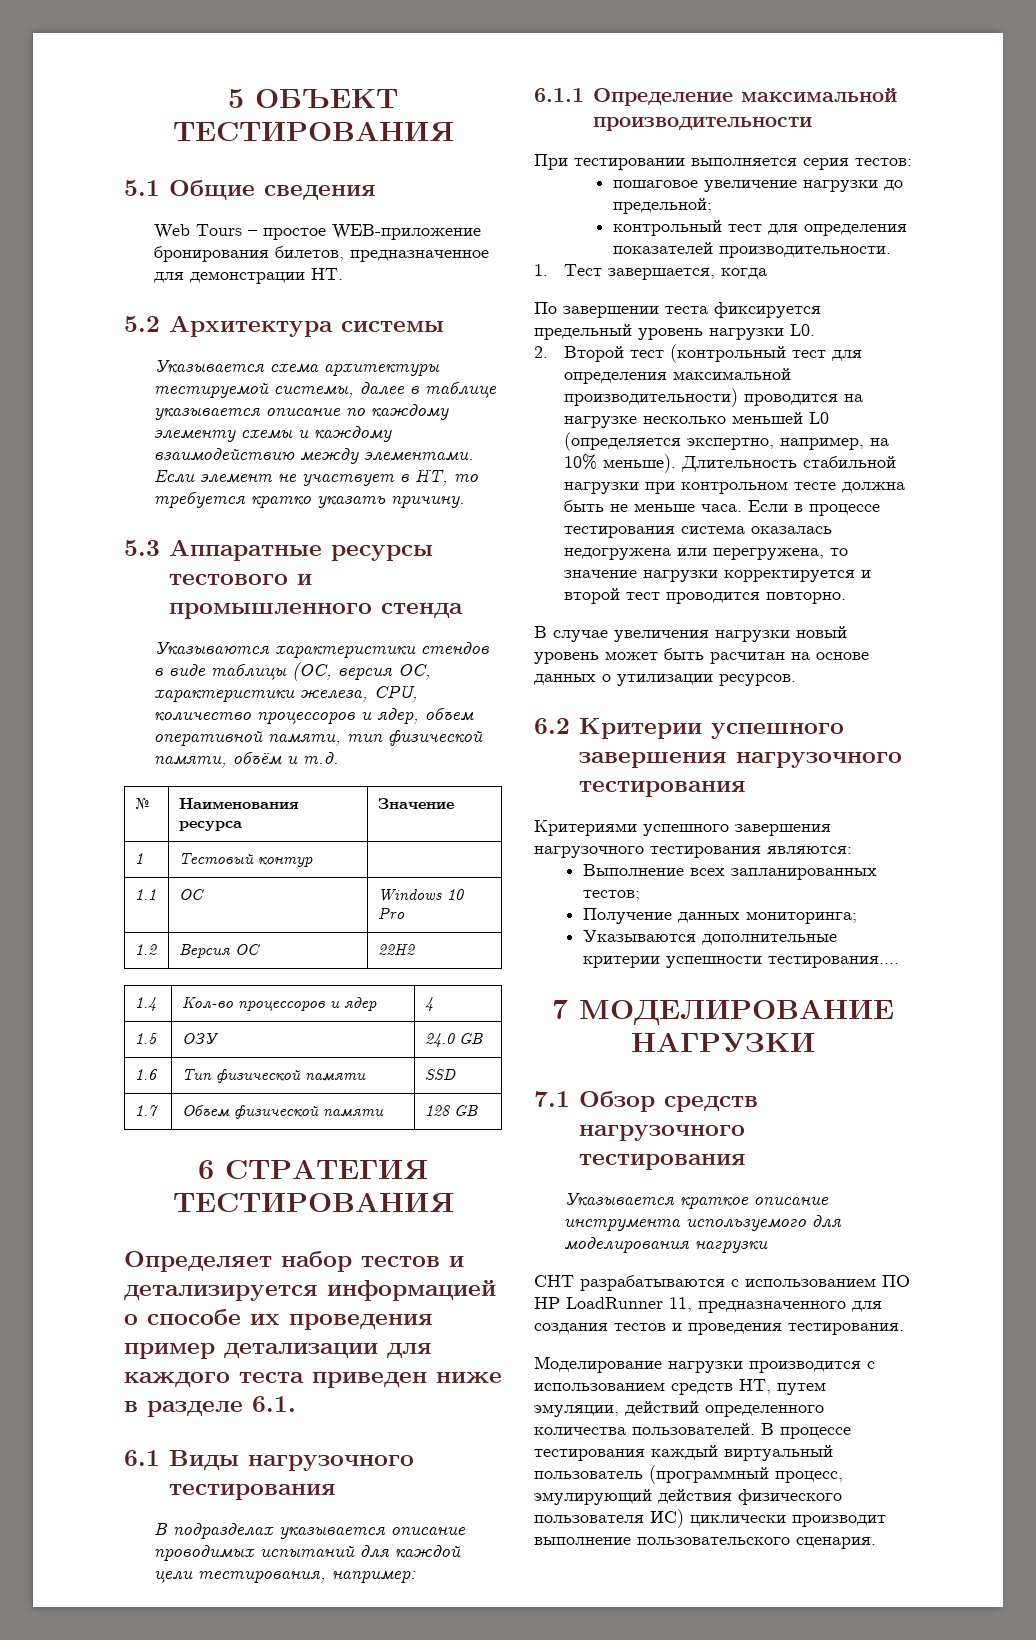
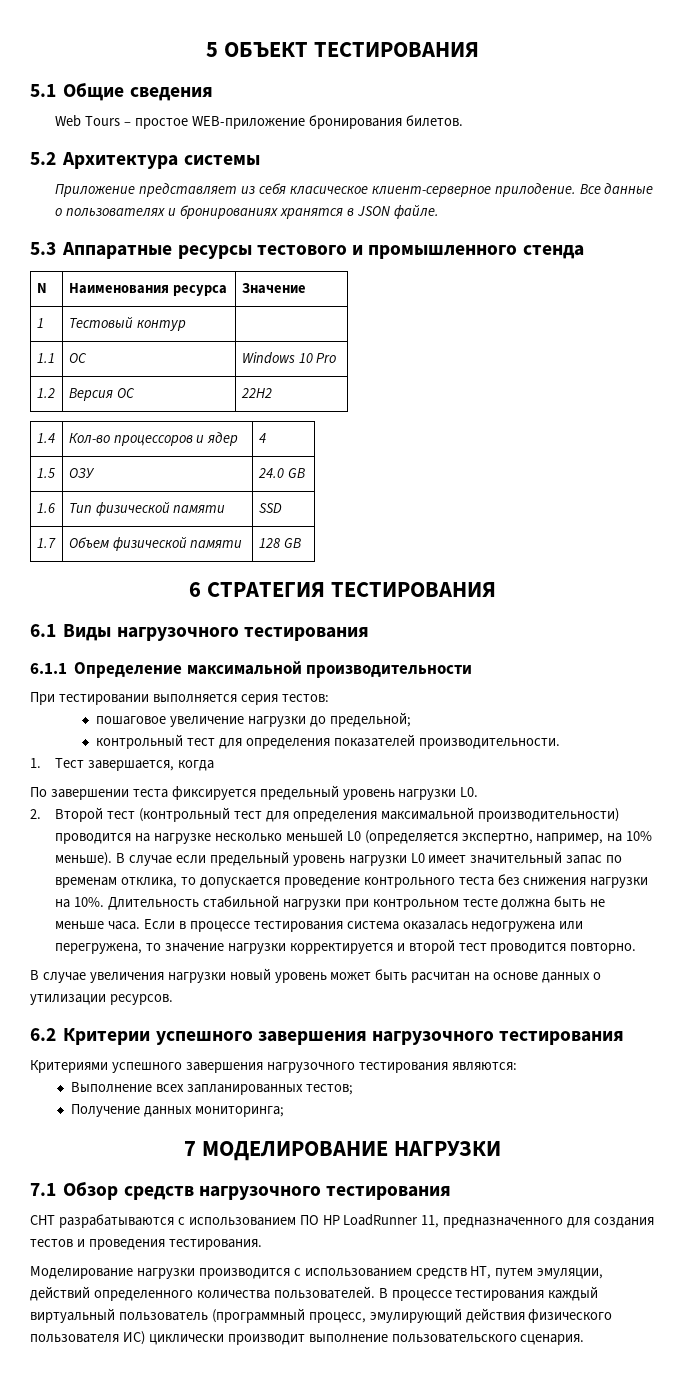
[274,246,489,262] [153,268,343,284] [124,315,444,337] [153,359,440,377] [153,381,497,399] [153,404,449,420] [153,426,392,442] [153,448,474,464] [153,468,478,486] [153,491,465,509] билетов, предназначенное для демонстрации НТ. // 5.2 Архитектура системы // Указывается схема архитектуры тестируемой системы, далее в таблице указывается описание по каждому элементу схемы и каждому взаимодействию между элементами. Если элемент не участвует в НТ, то требуется кратко указать причину. -> [405,115,463,127] [30,152,260,169] [55,183,654,197] [55,205,439,219] билетов. // 5.2 Архитектура системы // Приложение представляет из себя класическое клиент-серверное прилодение. Все данные о пользователях и бронированиях хранятся в JSON файле.
[153,641,489,659] [153,662,431,681] [153,685,418,703] [153,707,474,725] [153,730,483,747] [153,751,339,768] [135,798,151,809] // Указываются характеристики стендов в виде таблицы (ОС, версия ОС, характеристики железа, CPU, количество процессоров и ядер, объем оперативной памяти, тип физической памяти, объём и т.д. // № -> [36,283,47,293] // N
[124,1251,464,1272] [124,1280,496,1301] [124,1309,433,1330] [124,1343,432,1359] [124,1372,502,1388] [124,1396,296,1417] [124,1450,414,1471] [168,1484,336,1500] [153,1523,466,1540] [153,1545,461,1562] [153,1571,416,1584] Определяет набор тестов и детализируется информацией о способе их проведения пример детализации для каждого теста приведен ниже в разделе 6.1. // 6.1 Виды нагрузочного тестирования // В подразделах указывается описание проводимых испытаний для каждой цели тестирования, например: -> [30,624,369,641] 6.1 Виды нагрузочного тестирования
(676, 463) none -> [116,851,623,866] [55,874,649,888] [55,897,105,908] В случае если предельный уровень нагрузки L0 имеет значительный запас по временам отклика, то допускается проведение контрольного теста без снижения нагрузки на 10%.
[583,930,838,945] [583,956,900,968] // Указываются дополнительные критерии успешности тестирования…. -> (284, 1111) none
[563,1192,829,1210] [563,1215,842,1232] [563,1237,768,1254] // Указывается краткое описание инструмента используемого для моделирования нагрузки -> (452, 1193) none

